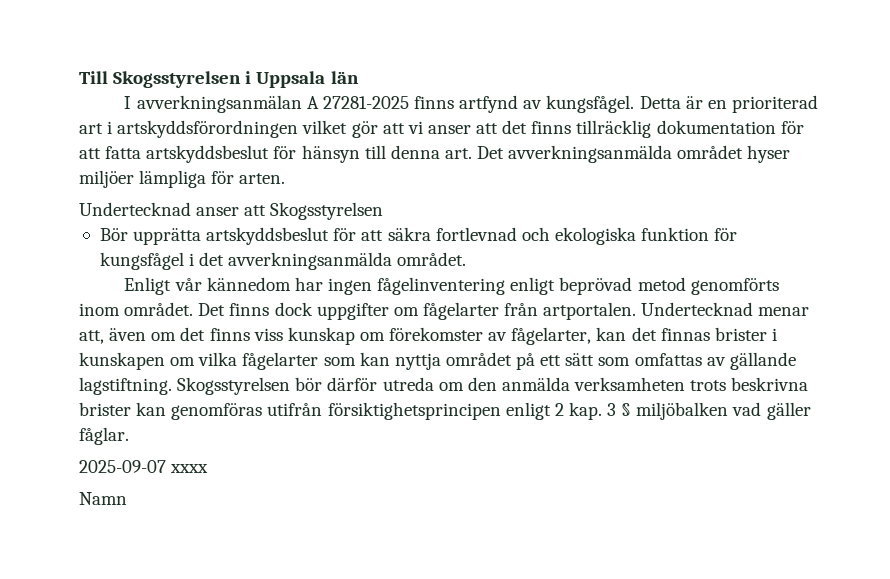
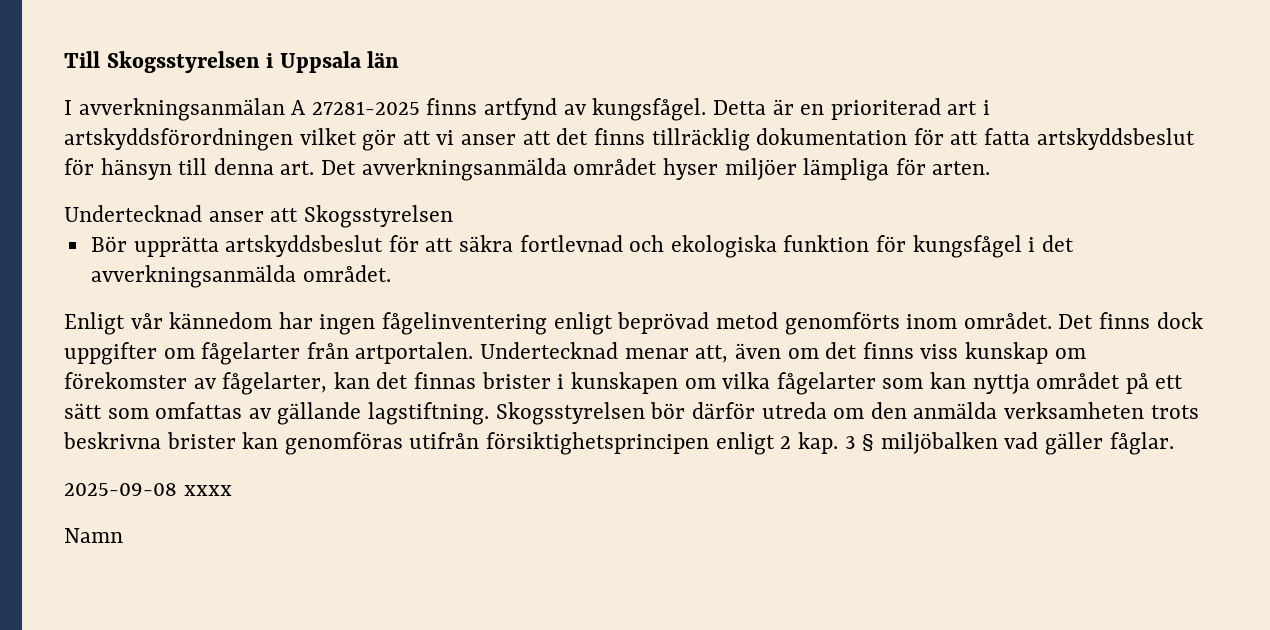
[79,460,166,473] 2025-09-07 -> [64,483,177,496] 2025-09-08

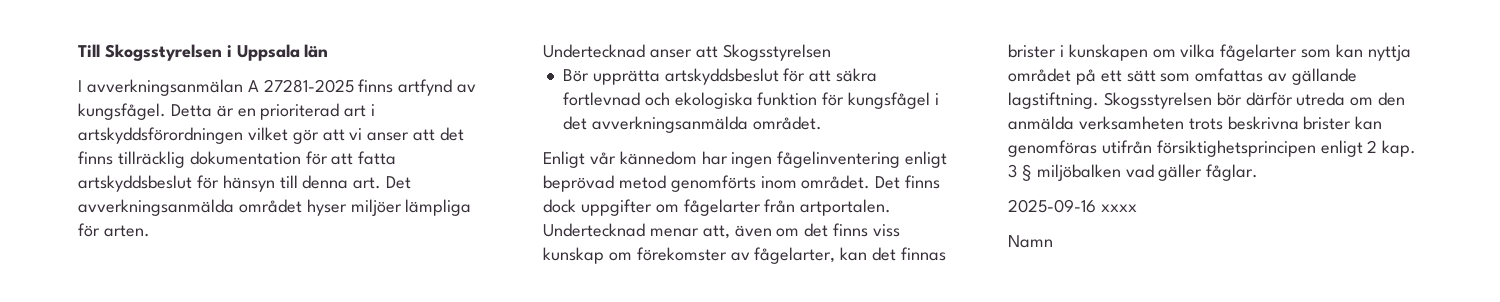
[64,483,177,496] 2025-09-08 -> [1008,199,1096,213] 2025-09-16

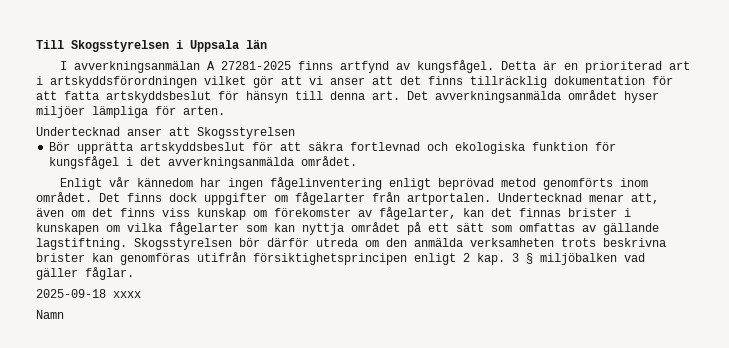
[1008,199,1096,213] 2025-09-16 -> [36,289,106,298] 2025-09-18

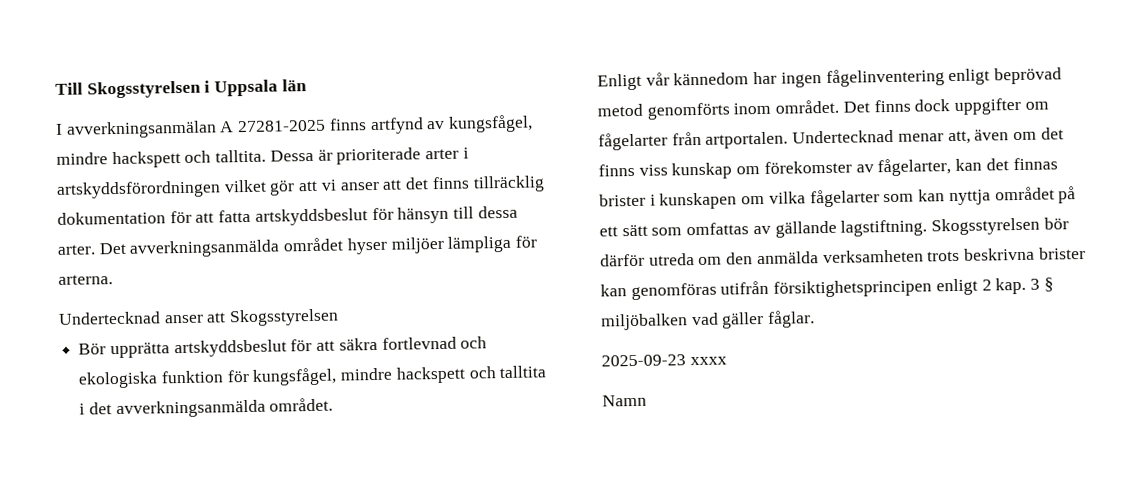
[417,60,691,73] kungsfågel. Detta är en prioriterad art -> [448,114,534,133] [56,147,460,169] kungsfågel, mindre hackspett och talltita. Dessa är prioriterade arter
[330,91,400,100] denna art. -> [477,205,518,219] [57,244,96,255] dessa arter.
[183,106,225,115] arten. -> [58,274,113,285] arterna.
[49,156,120,169] kungsfågel -> [252,365,547,386] kungsfågel, mindre hackspett och talltita
[36,289,106,298] 2025-09-18 -> [601,354,686,367] 2025-09-23

